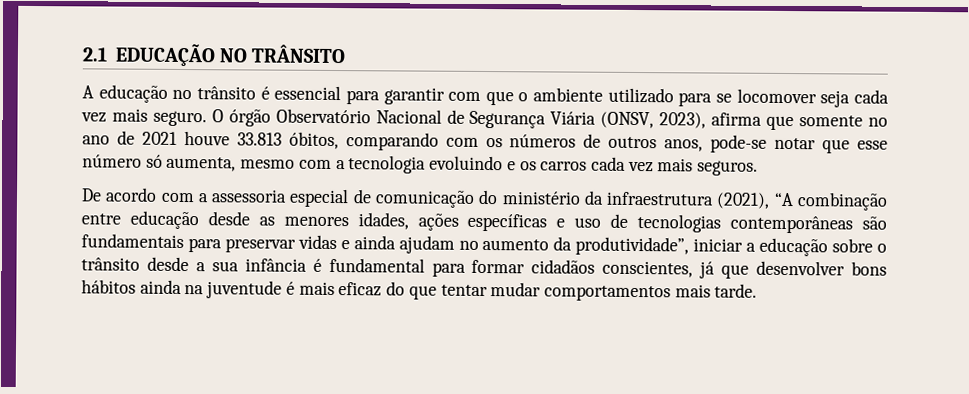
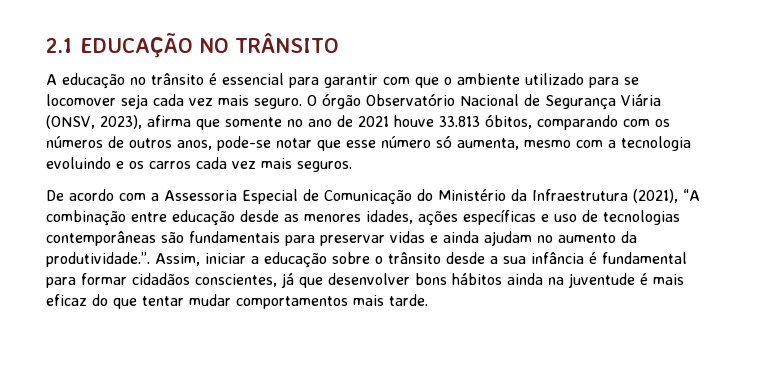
[211,188,715,208] assessoria especial de comunicação do ministério da infraestrutura -> [164,189,628,205] Assessoria Especial de Comunicação do Ministério da Infraestrutura
[575,236,690,256] produtividade”, -> [46,252,200,267] produtividade.”. Assim,

